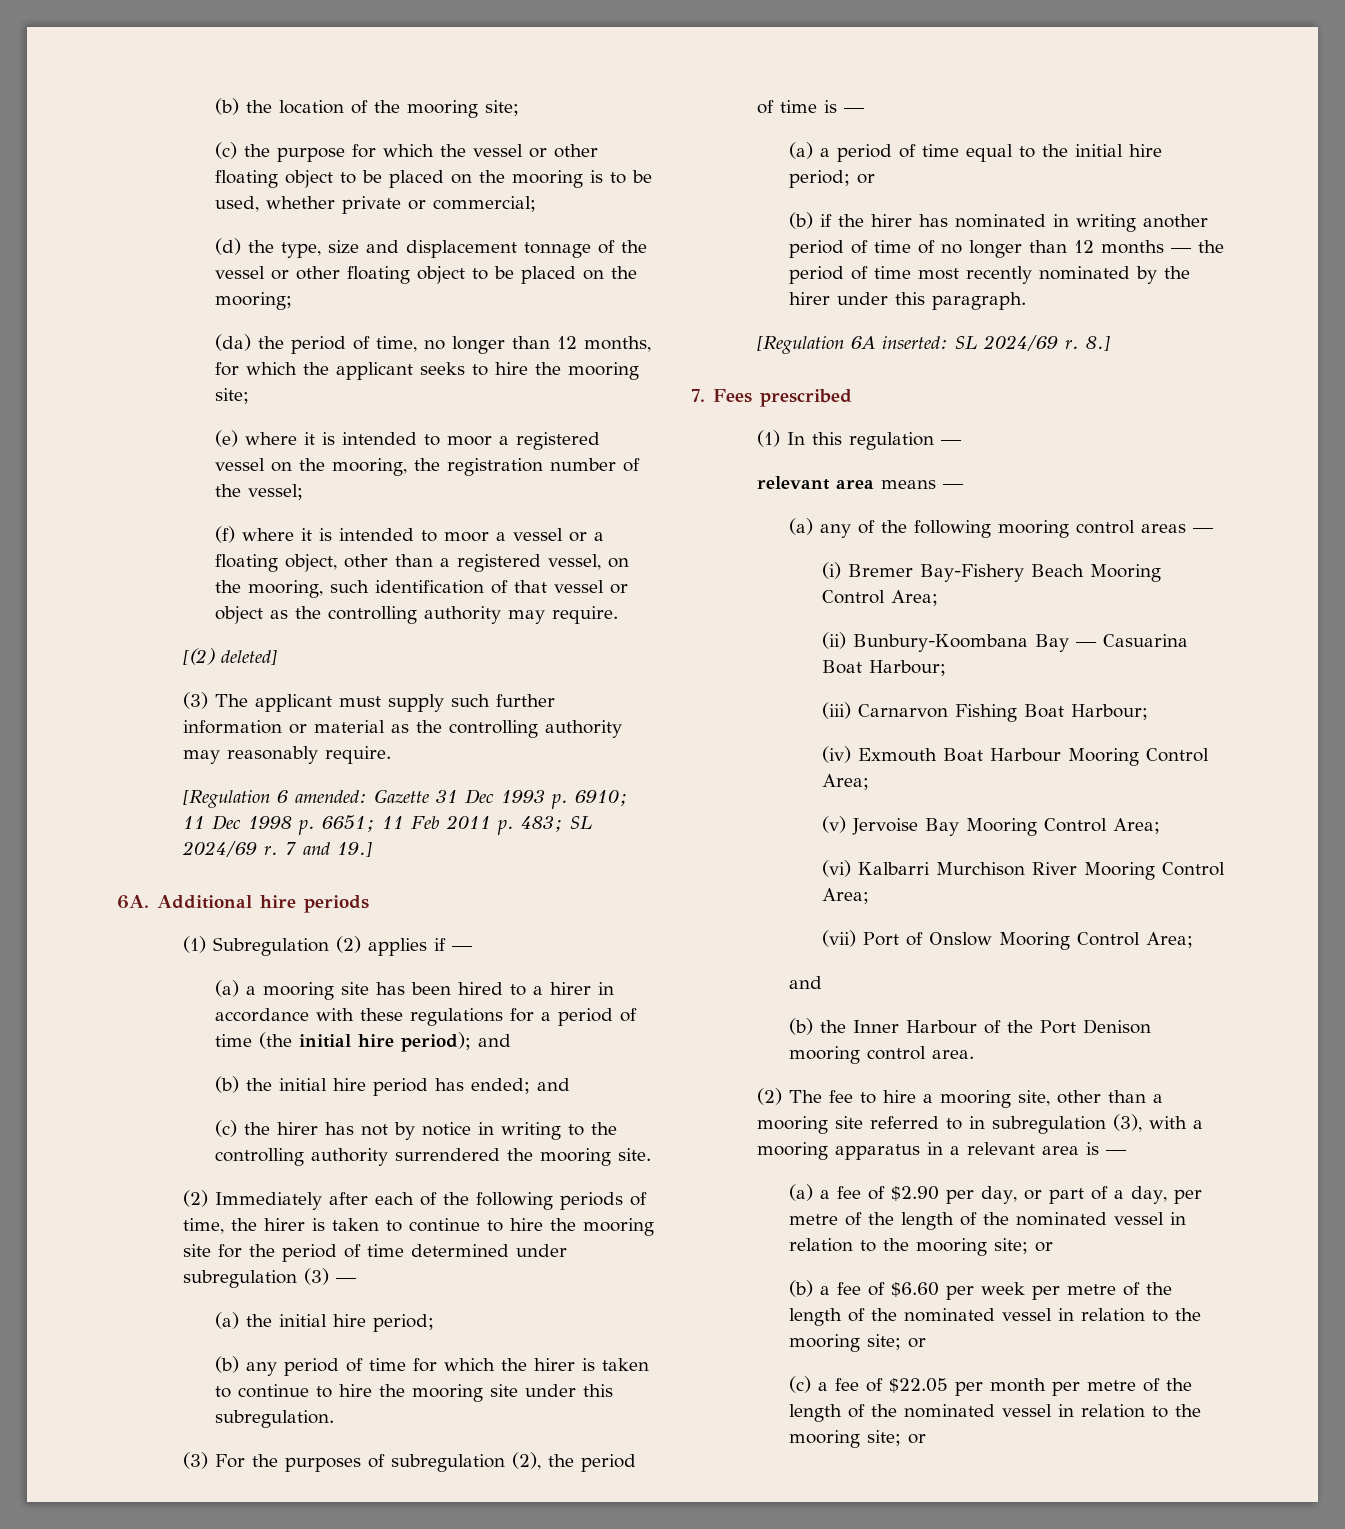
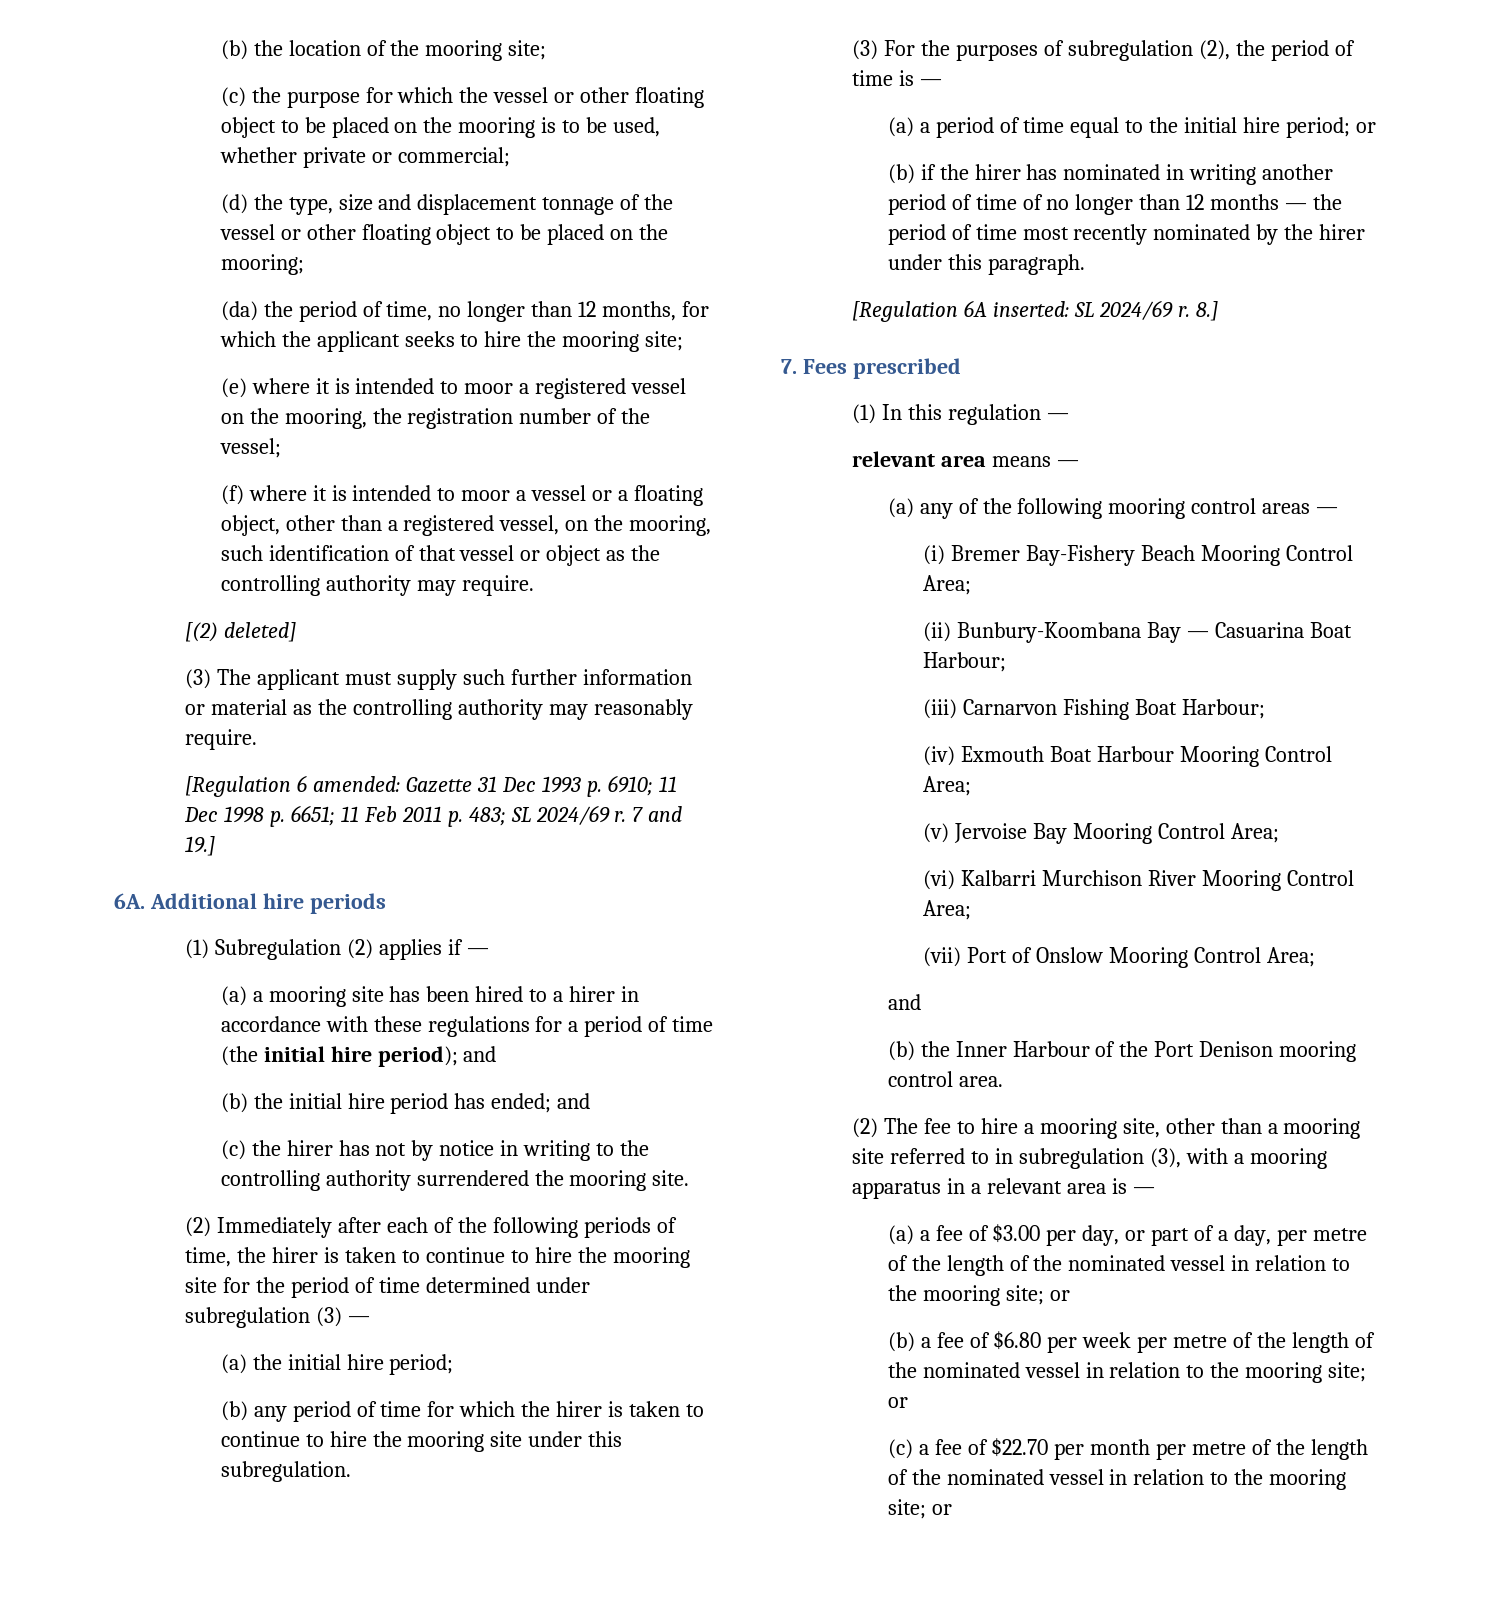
[891,1186,940,1201] $2.90 -> [992,1224,1041,1243] $3.00
[891,1282,940,1297] $6.60 -> [993,1331,1042,1350] $6.80
[889,1378,949,1393] $22.05 -> [991,1438,1049,1457] $22.70

